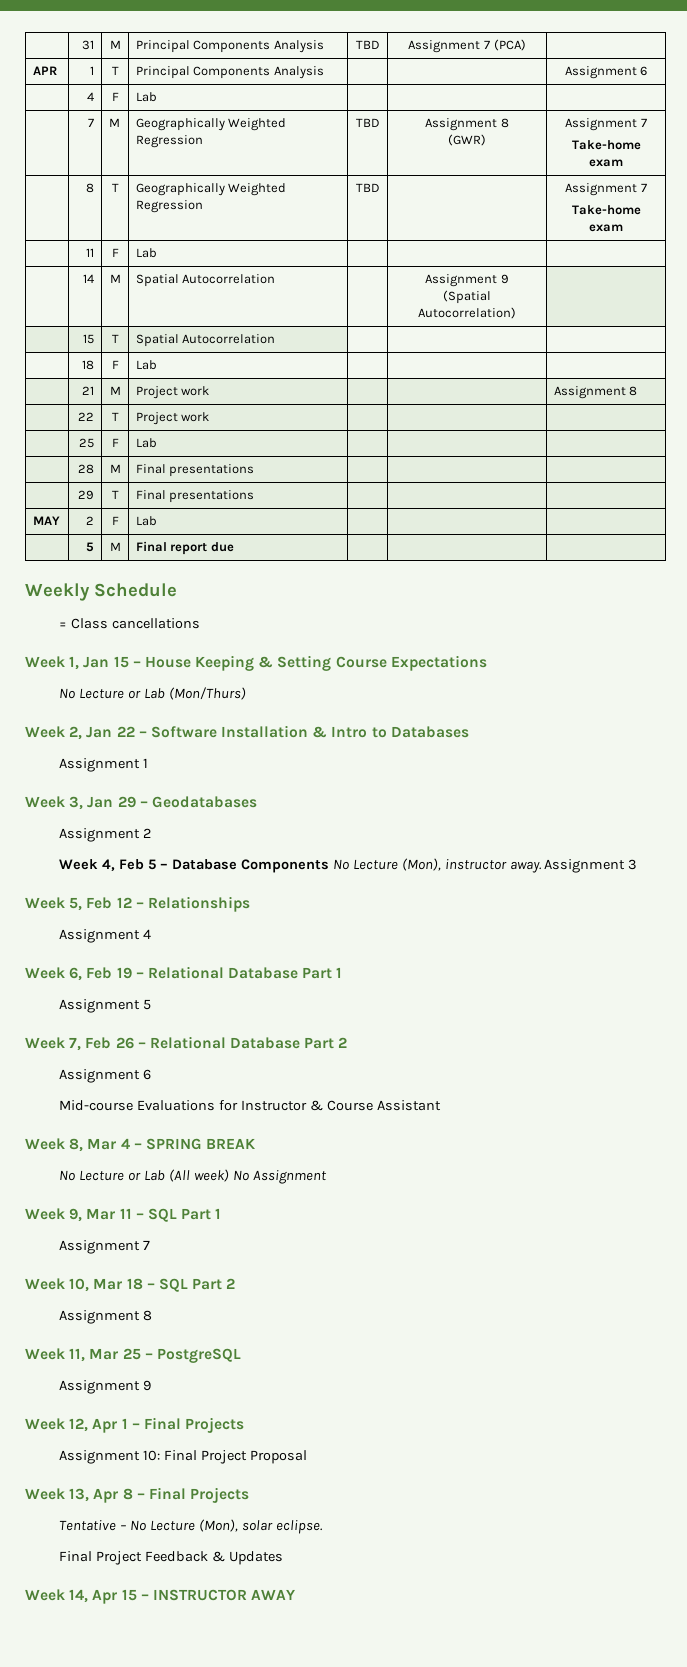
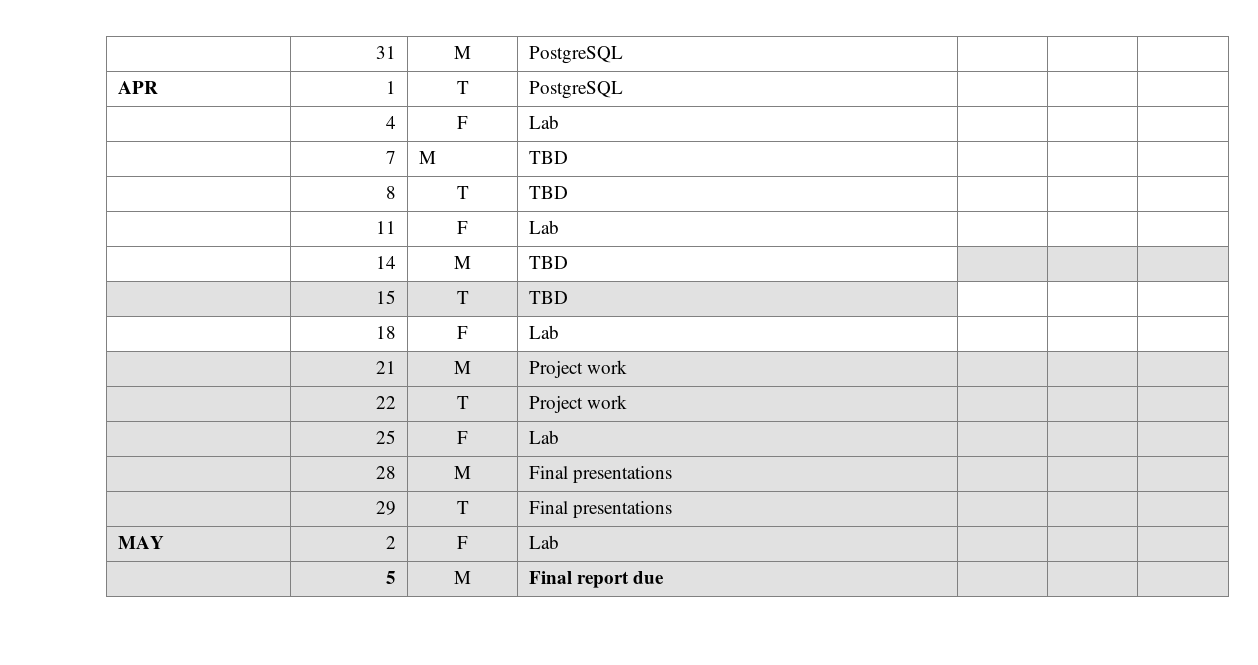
[135,40,324,53] [355,40,380,49] [408,39,526,53] [32,66,57,75] [90,66,95,75] [111,66,119,75] [135,66,324,79] [564,66,648,79] Principal Components Analysis | TBD | Assignment 7 (PCA) | // APR | 1 | T | Principal Components Analysis | | | Assignment 6 -> [529,46,624,64] [118,81,159,94] [385,81,396,94] [456,81,469,94] [529,81,624,99] PostgreSQL | | | // APR | 1 | T | PostgreSQL | | |
[135,118,287,131] [135,135,203,148] [355,118,380,127] [425,118,509,131] [448,134,487,146] [565,118,647,131] [571,140,641,150] [589,159,623,167] [86,183,95,193] [111,183,119,192] [135,183,287,196] [135,200,203,213] [355,183,380,192] [565,183,647,196] [571,205,641,215] [589,224,623,232] Geographically Weighted Regression | TBD | Assignment 8 // (GWR) | Assignment 7 // Take-home exam // | 8 | T | Geographically Weighted Regression | TBD | | Assignment 7 // Take-home exam -> [529,151,569,164] [385,186,396,199] [456,186,469,199] [529,186,569,199] TBD | | | // | 8 | T | TBD | | |
[135,274,276,287] [425,274,509,287] [443,290,492,304] [418,307,516,319] Spatial Autocorrelation | | Assignment 9 // (Spatial Autocorrelation) -> [529,256,569,269] TBD | |
[135,334,276,347] Spatial Autocorrelation -> [529,291,569,304] TBD
[553,386,638,399] Assignment 8 -> (628, 367) none
[25,583,177,601] [59,618,201,629] [25,655,487,671] [59,687,247,700] [25,725,469,740] [59,758,149,772] [25,796,257,810] [59,828,152,842] [59,858,638,873] [25,896,250,912] [59,929,152,943] [25,966,343,981] [59,999,152,1013] [25,1036,348,1051] [59,1069,152,1083] [59,1100,441,1111] [25,1138,257,1152] [59,1169,327,1184] [25,1208,222,1222] [59,1240,151,1254] [25,1278,236,1292] [59,1310,153,1324] [25,1348,241,1363] [59,1380,152,1394] [25,1417,245,1433] [59,1450,308,1464] [25,1487,250,1503] [59,1519,323,1534] [59,1551,284,1565] [25,1589,296,1604] // Weekly Schedule // = Class cancellations // Week 1, Jan 15 – House Keeping & Setting Course Expectations // No Lecture or Lab (Mon/Thurs) // Week 2, Jan 22 – Software Installation & Intro to Databases // Assignment 1 // Week 3, Jan 29 – Geodatabases // Assignment 2 // Week 4, Feb 5 – Database Components No Lecture (Mon), instructor away. Assignment 3 // Week 5, Feb 12 – Relationships // Assignment 4 // Week 6, Feb 19 – Relational Database Part 1 // Assignment 5 // Week 7, Feb 26 – Relational Database Part 2 // Assignment 6 // Mid-course Evaluations for Instructor & Course Assistant // Week 8, Mar 4 – SPRING BREAK // No Lecture or Lab (All week) No Assignment // Week 9, Mar 11 – SQL Part 1 // Assignment 7 // Week 10, Mar 18 – SQL Part 2 // Assignment 8 // Week 11, Mar 25 – PostgreSQL // Assignment 9 // Week 12, Apr 1 – Final Projects // Assignment 10: Final Project Proposal // Week 13, Apr 8 – Final Projects // Tentative – No Lecture (Mon), solar eclipse. // Final Project Feedback & Updates // Week 14, Apr 15 – INSTRUCTOR AWAY -> (665, 577) none

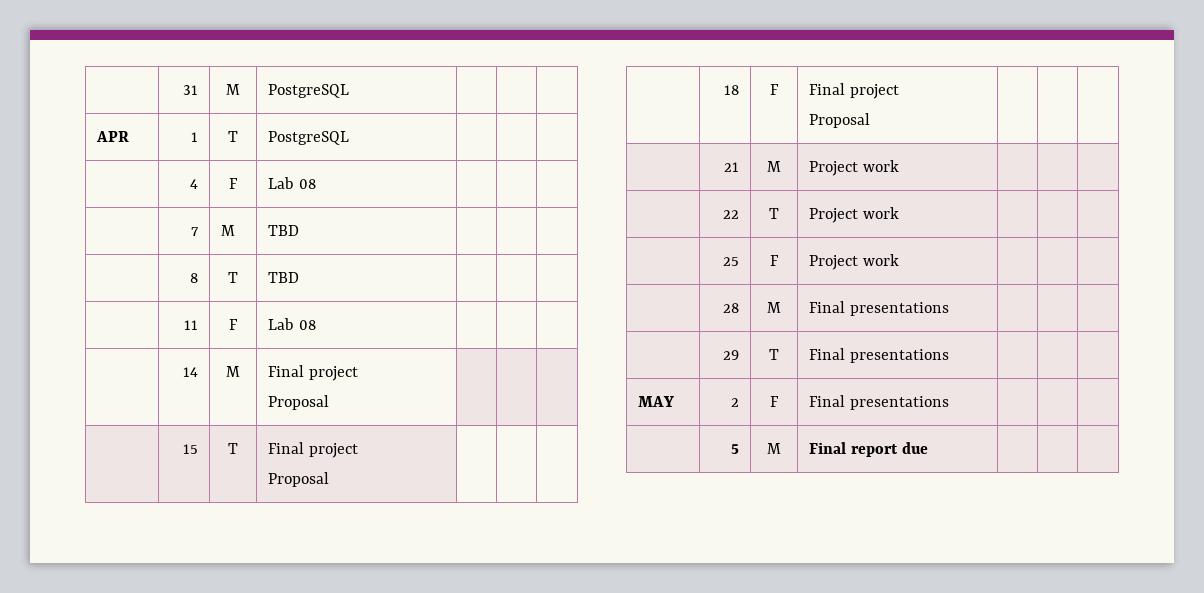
(560, 122) none -> [299,179,317,189] 08
(560, 227) none -> [299,320,317,330] 08
[529,256,569,269] TBD -> [268,365,359,381] [268,395,330,410] Final project // Proposal
[529,291,569,304] TBD -> [268,442,359,458] [268,472,330,487] Final project // Proposal
[529,325,560,339] Lab -> [809,83,900,99] [809,113,871,128] Final project // Proposal
[529,430,560,444] Lab -> [809,254,900,270] Project work
[529,535,560,549] Lab -> [809,395,950,410] Final presentations

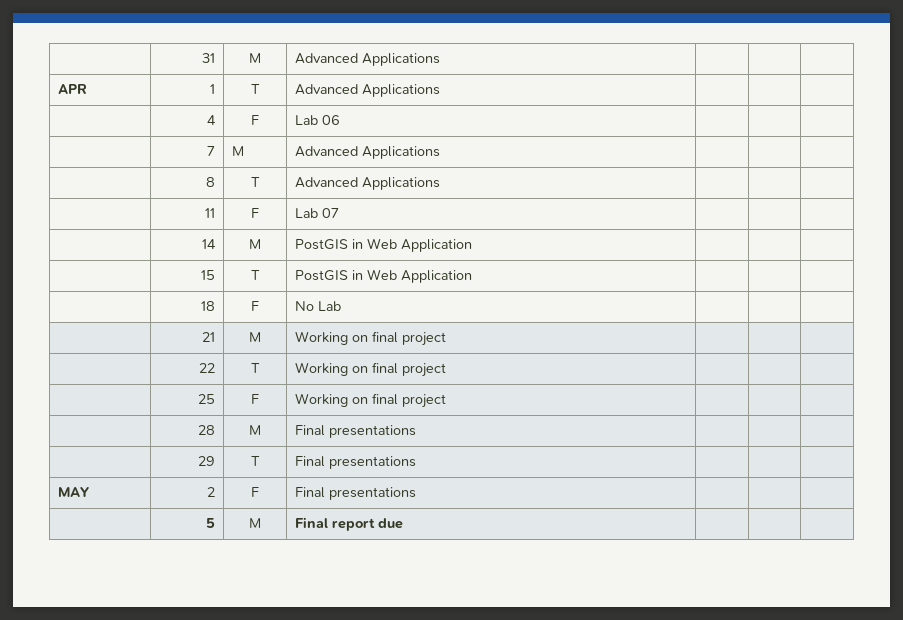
[268,84,350,98] PostgreSQL -> [294,53,440,66] Advanced Applications
[268,131,350,145] PostgreSQL -> [294,84,440,97] Advanced Applications
[299,179,317,189] 08 -> [321,115,340,125] 06
[268,225,300,236] TBD -> [294,146,440,159] Advanced Applications
[268,272,300,283] TBD -> [294,177,440,190] Advanced Applications
[299,320,317,330] 08 -> [321,208,339,218] 07
[268,365,359,381] [268,395,330,410] [182,444,198,454] [228,443,238,454] [268,442,359,458] [268,472,330,487] Final project // Proposal | | | // | 15 | T | Final project // Proposal -> [294,238,472,252] [201,270,216,280] [251,270,260,280] [294,269,472,283] PostGIS in Web Application | | | // | 15 | T | PostGIS in Web Application
[809,83,900,99] [809,113,871,128] Final project // Proposal -> [294,301,341,311] No Lab
[809,160,900,176] [722,210,739,219] [769,208,779,219] [809,207,900,223] [722,257,739,266] [770,255,779,266] [809,254,900,270] Project work | | | // | 22 | T | Project work | | | // | 25 | F | Project work -> [294,331,446,346] [199,363,216,373] [251,363,260,373] [294,362,446,377] [198,394,216,404] [251,394,259,404] [294,393,446,408] Working on final project | | | // | 22 | T | Working on final project | | | // | 25 | F | Working on final project

